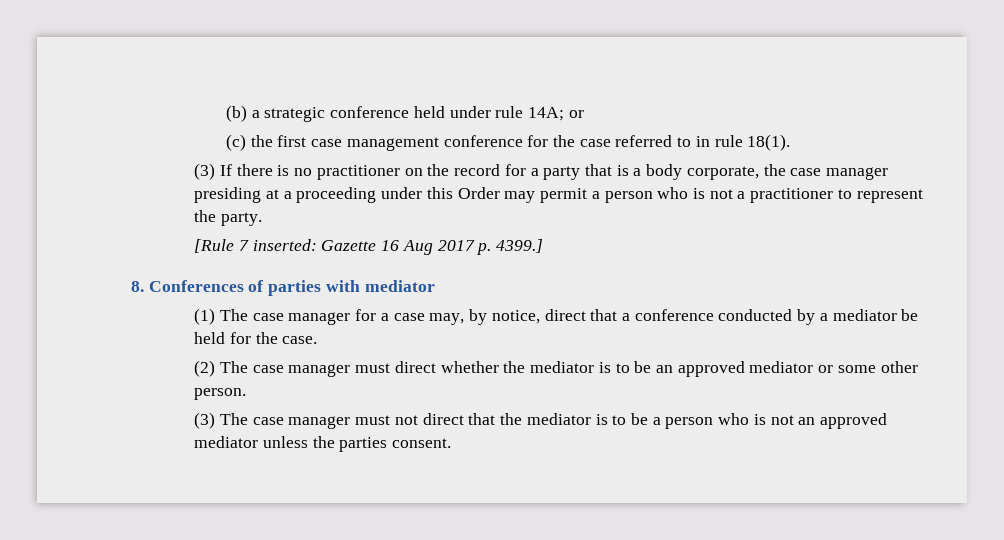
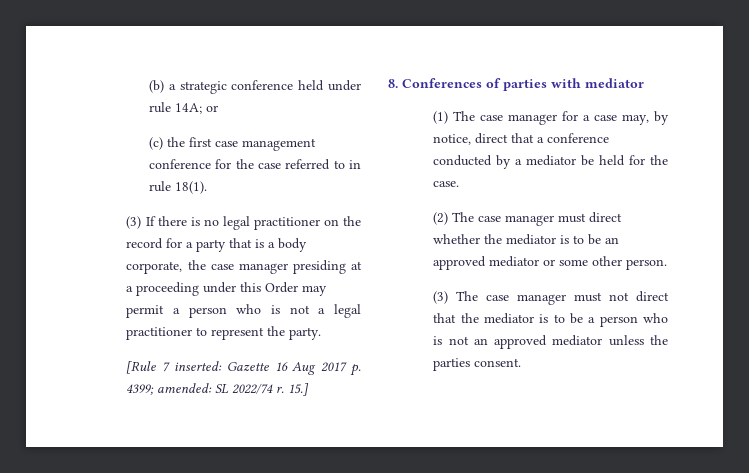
(313, 172) none -> [222,216,250,230] legal
(746, 195) none -> [333,304,361,318] legal
[496,239,544,253] 4399.] -> [126,383,310,396] 4399; amended: SL 2022/74 r. 15.]

